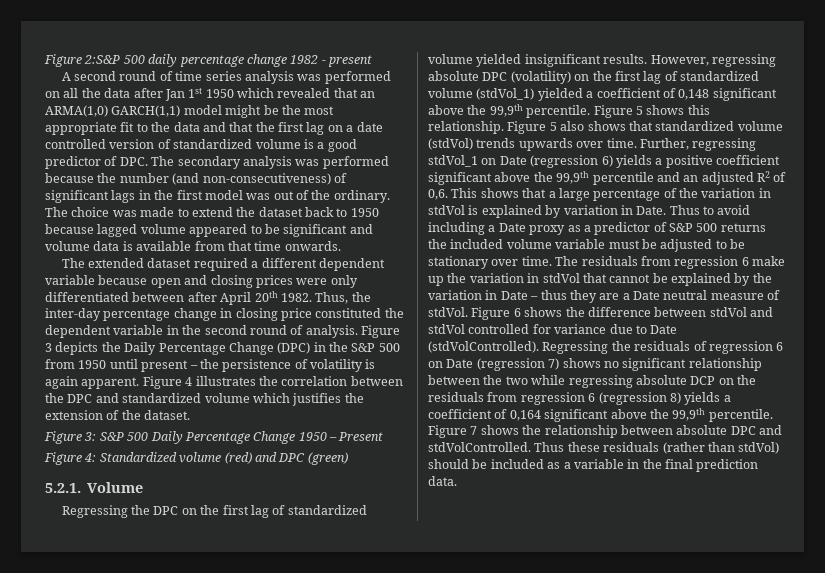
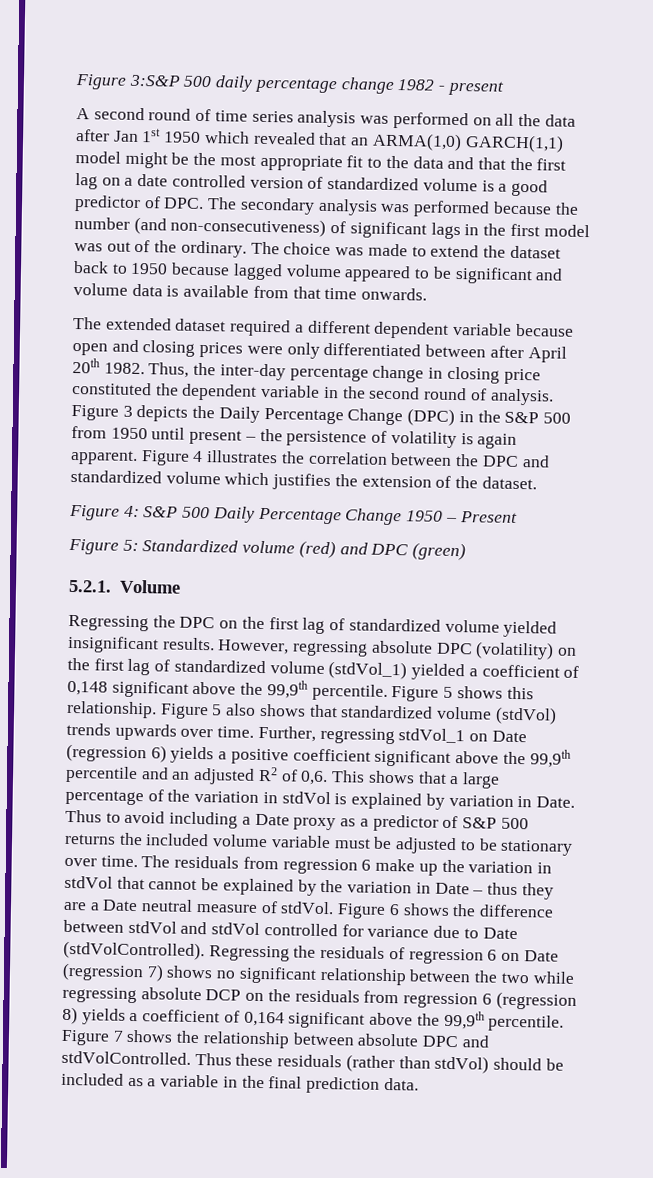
[44,54,121,67] Figure 2:S&P -> [75,74,181,90] Figure 3:S&P
[84,432,97,441] 3: -> [123,505,140,518] 4:
[84,453,97,462] 4: -> [122,539,139,552] 5:

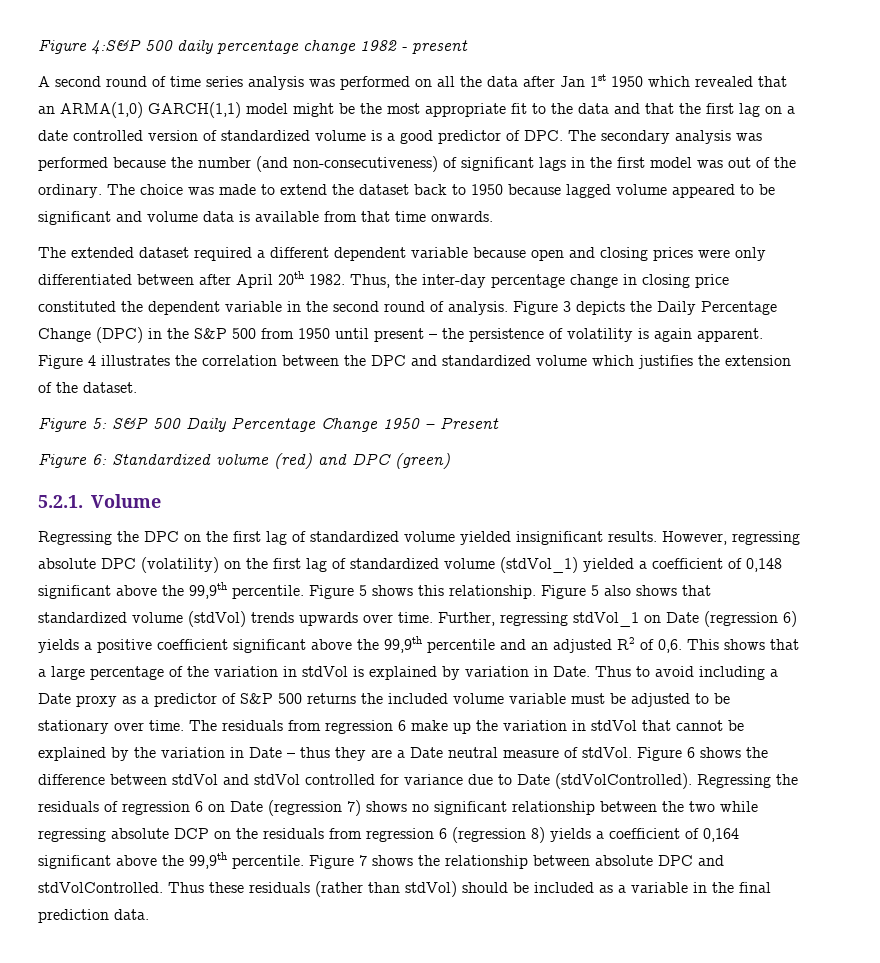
[75,74,181,90] Figure 3:S&P -> [38,39,141,55] Figure 4:S&P
[123,505,140,518] 4: -> [92,418,107,429] 5:
[122,539,139,552] 5: -> [92,454,107,465] 6:

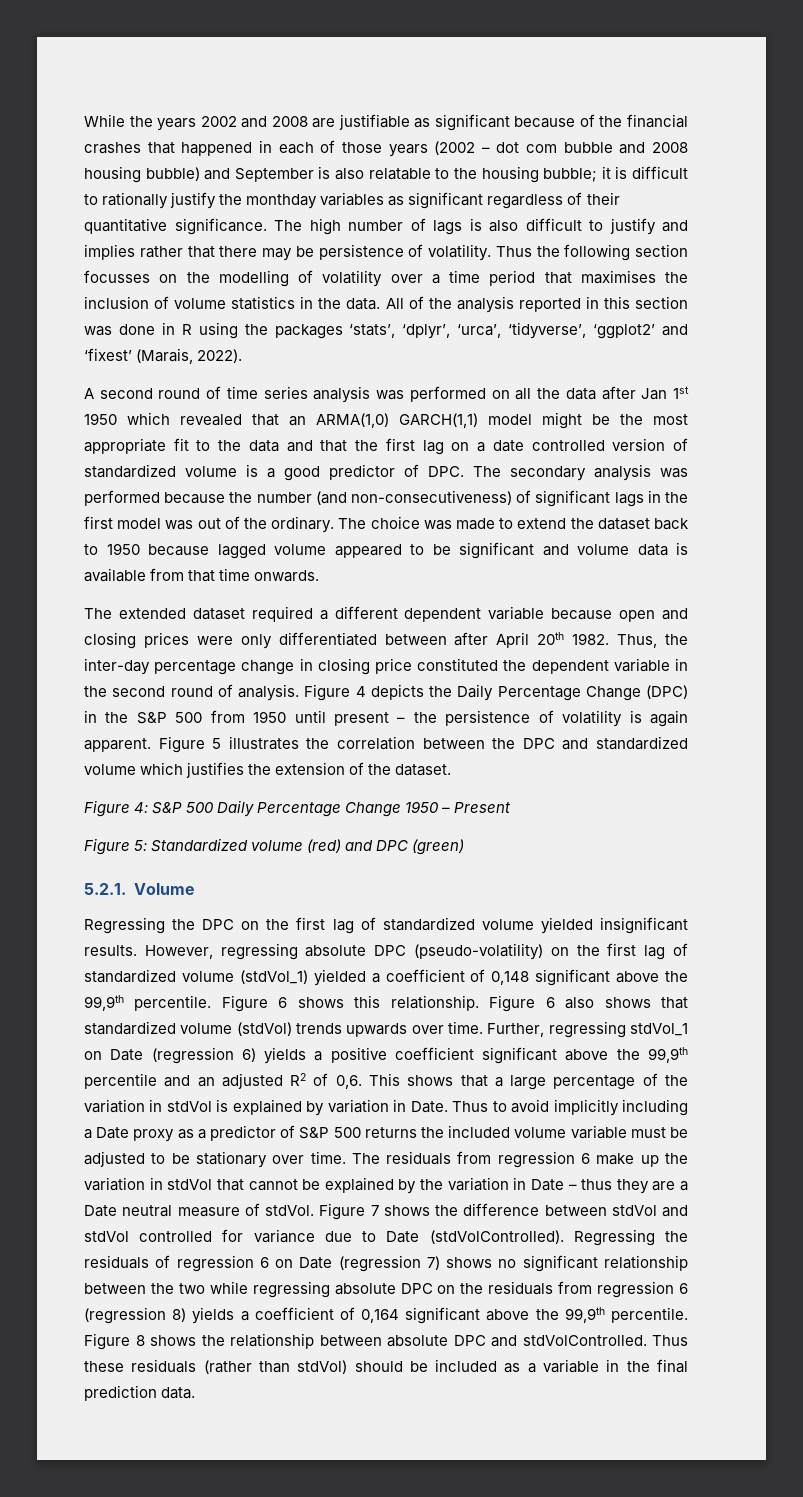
[38,39,468,55] Figure 4:S&P 500 daily percentage change 1982 - present -> [84,114,689,131] [84,140,688,157] [84,166,689,183] [84,192,620,209] [84,218,688,235] [84,244,688,261] [84,270,688,287] [84,296,688,313] [84,322,689,339] [84,348,243,364] While the years 2002 and 2008 are justifiable as significant because of the financial crashes that happened in each of those years (2002 – dot com bubble and 2008 housing bubble) and September is also relatable to the housing bubble; it is difficult to rationally justify the monthday variables as significant regardless of their quantitative significance. The high number of lags is also difficult to justify and implies rather that there may be persistence of volatility. Thus the following section focusses on the modelling of volatility over a time period that maximises the inclusion of volume statistics in the data. All of the analysis reported in this section was done in R using the packages ‘stats’, ‘dplyr’, ‘urca’, ‘tidyverse’, ‘ggplot2’ and ‘fixest’ (Marais, 2022).
[563,301,571,312] 3 -> [355,686,366,697] 4
[88,355,96,366] 4 -> [212,738,222,749] 5
[92,418,107,429] 5: -> [134,802,149,813] 4:
[92,454,107,465] 6: -> [134,840,148,851] 5:
[141,557,219,573] (volatility) -> [414,943,543,960] (pseudo-volatility)
[359,585,367,596] 5 -> [278,997,288,1008] 6
[591,585,599,596] 5 -> [545,997,555,1008] 6
(694, 671) none -> [553,1099,619,1116] implicitly
[687,747,695,758] 6 -> [370,1205,379,1216] 7
[174,828,209,839] DCP -> [400,1283,433,1294] DPC
[359,855,367,866] 7 -> [135,1335,145,1346] 8

